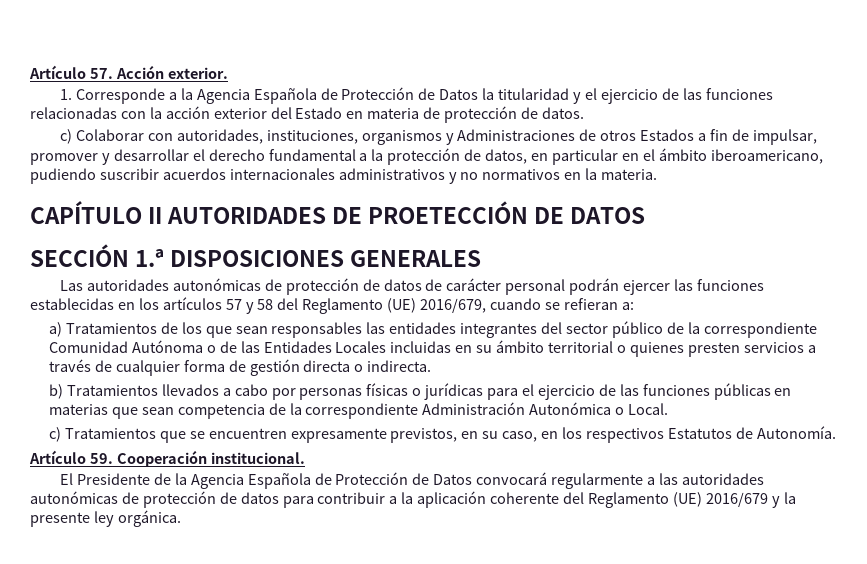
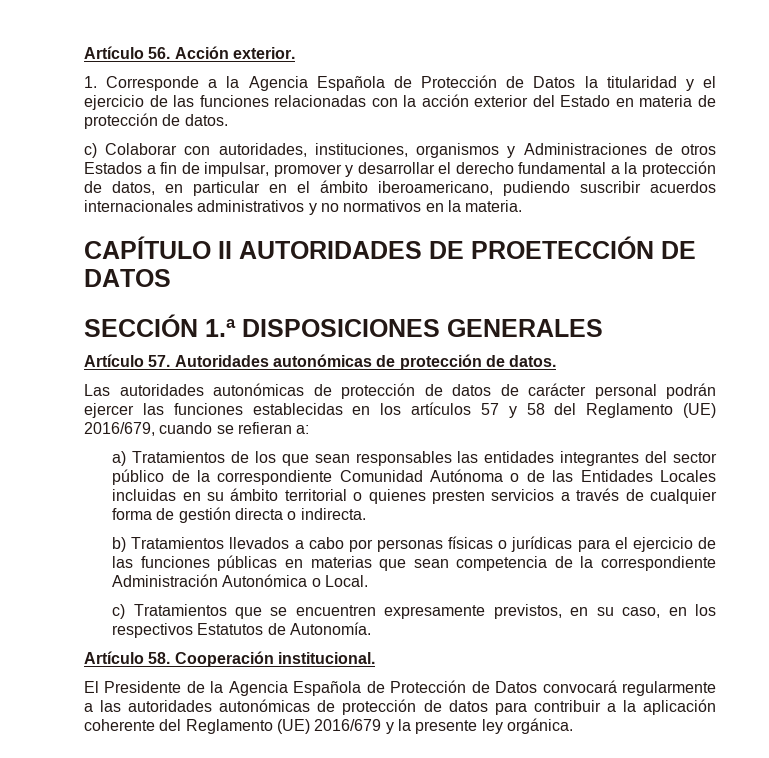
[29,65,113,79] Artículo 57. -> [84,46,171,59] Artículo 56.
(482, 258) none -> [84,354,557,370] // Artículo 57. Autoridades autonómicas de protección de datos.
[89,453,113,464] 59. -> [148,652,171,664] 58.

